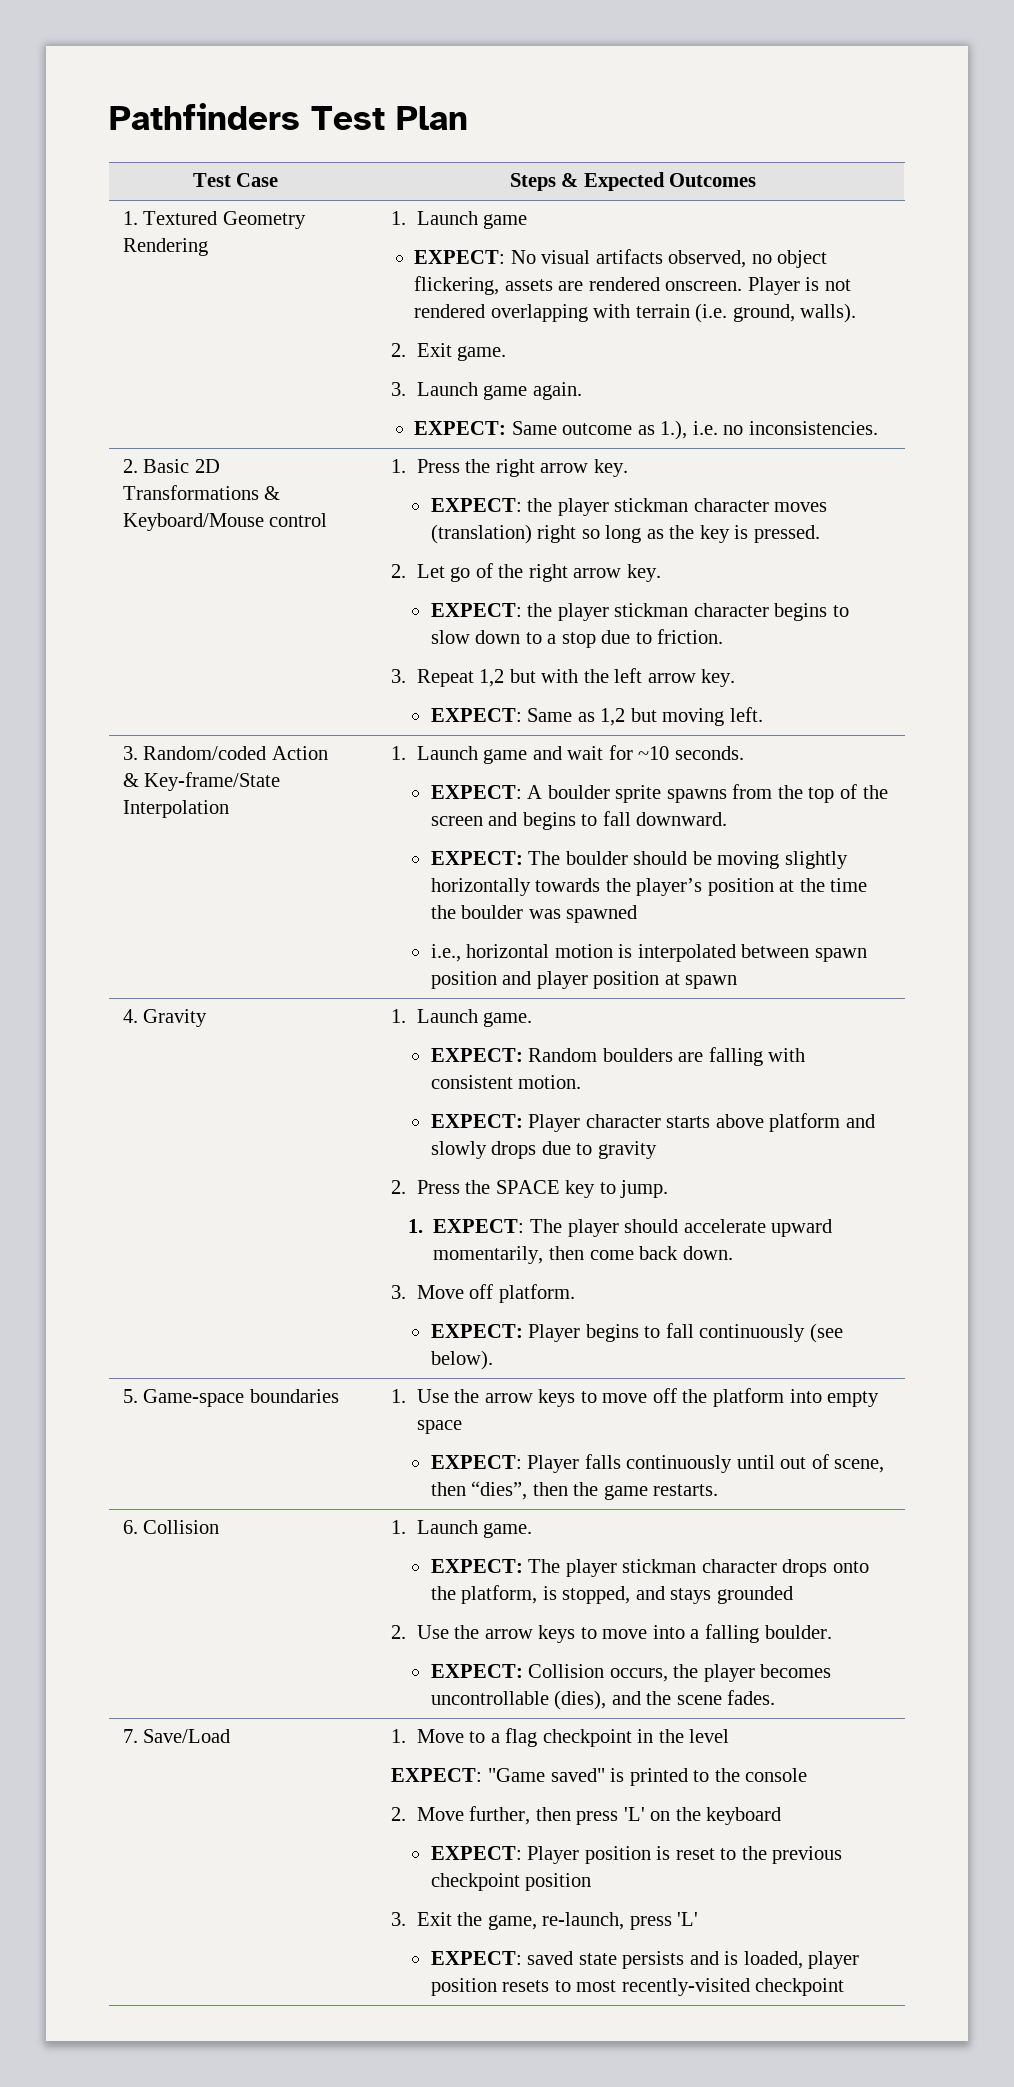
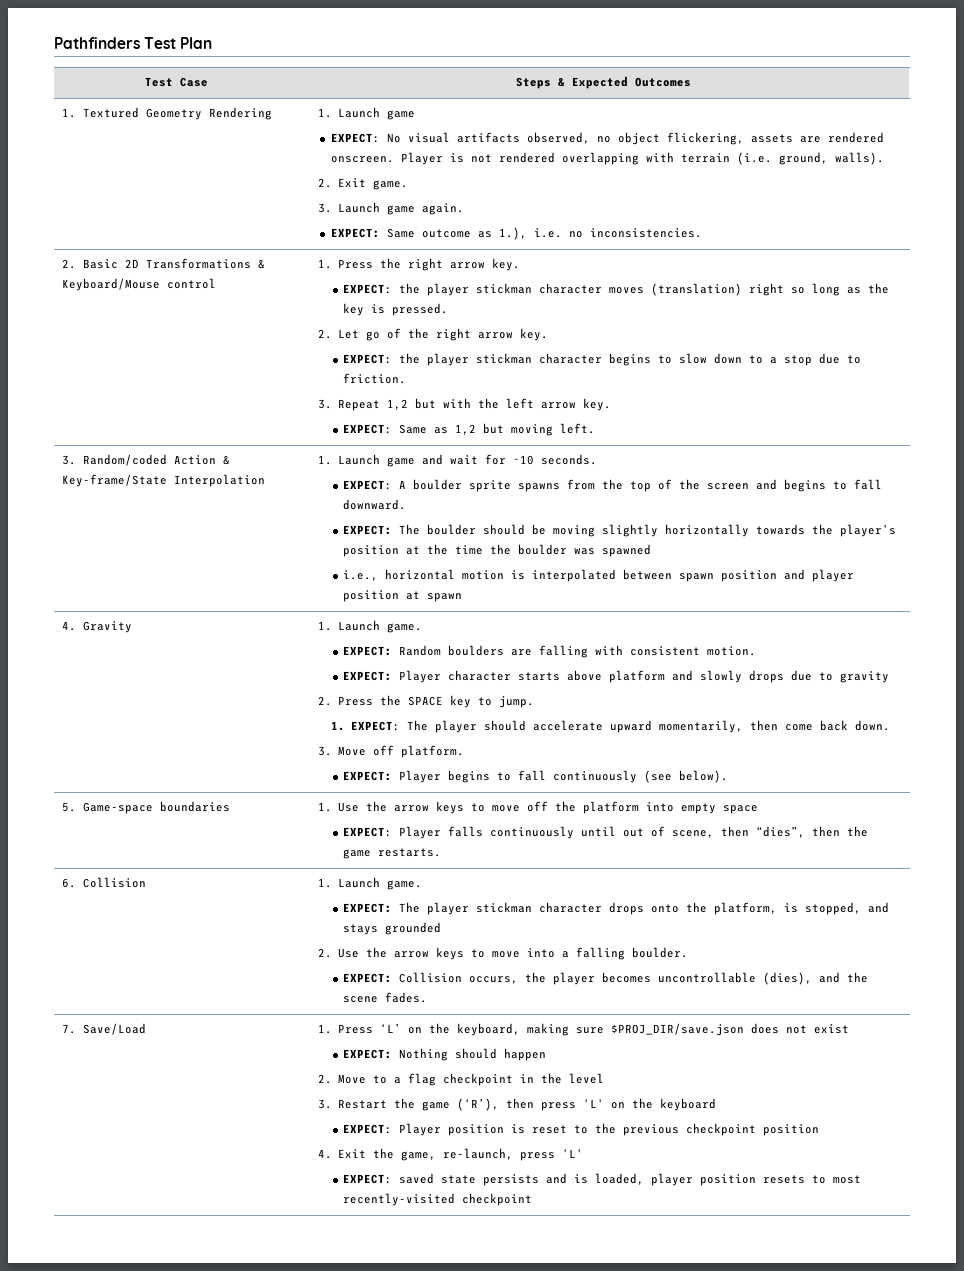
(407, 1736) none -> [337,1023,849,1036] [343,1048,547,1061] [317,1074,332,1084] Press ‘L’ on the keyboard, making sure $PROJ_DIR/save.json does not exist // EXPECT: Nothing should happen // 2.
[391,1768,808,1786] [391,1806,531,1825] EXPECT: "Game saved" is printed to the console // 2. Move further, -> [317,1098,499,1111] 3. Restart the game (‘R’),
[391,1912,407,1926] 3. -> [317,1149,332,1159] 4.

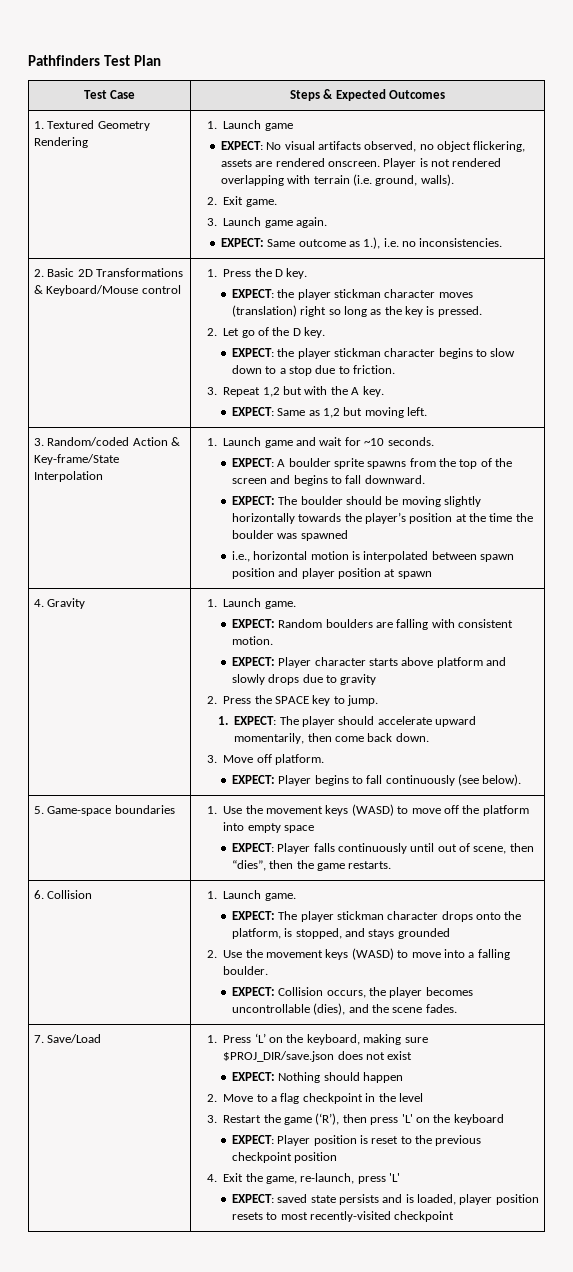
[407,258,485,271] right arrow -> [275,269,284,277] D
[435,328,513,341] right arrow -> [292,328,301,336] D
[505,398,576,409] left arrow -> [351,387,360,395] A
[393,801,464,814] arrow keys -> [266,804,394,816] movement keys (WASD)
[393,947,464,960] arrow keys -> [266,948,394,960] movement keys (WASD)

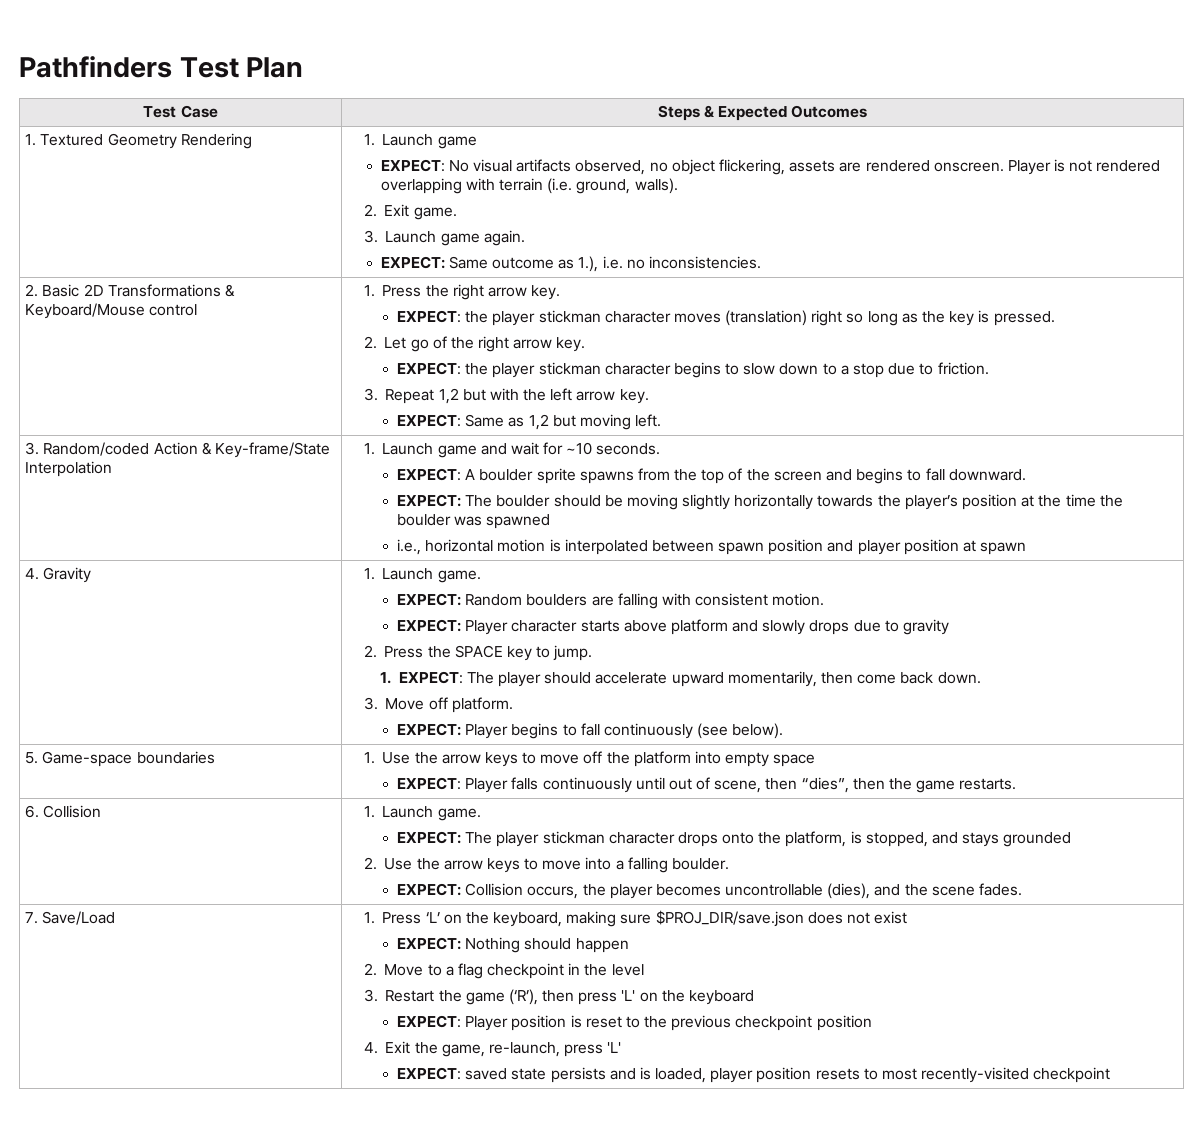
[275,269,284,277] D -> [452,284,527,300] right arrow
[292,328,301,336] D -> [478,336,553,352] right arrow
[351,387,360,395] A -> [550,388,616,401] left arrow
[266,804,394,816] movement keys (WASD) -> [441,752,518,767] arrow keys
[266,948,394,960] movement keys (WASD) -> [443,858,520,873] arrow keys

